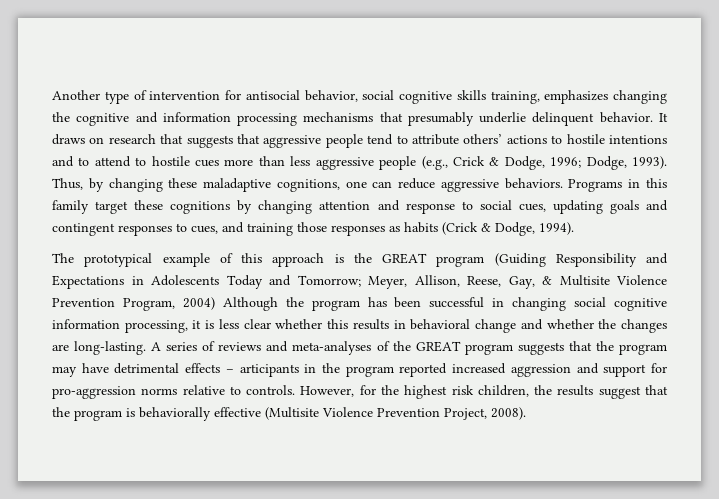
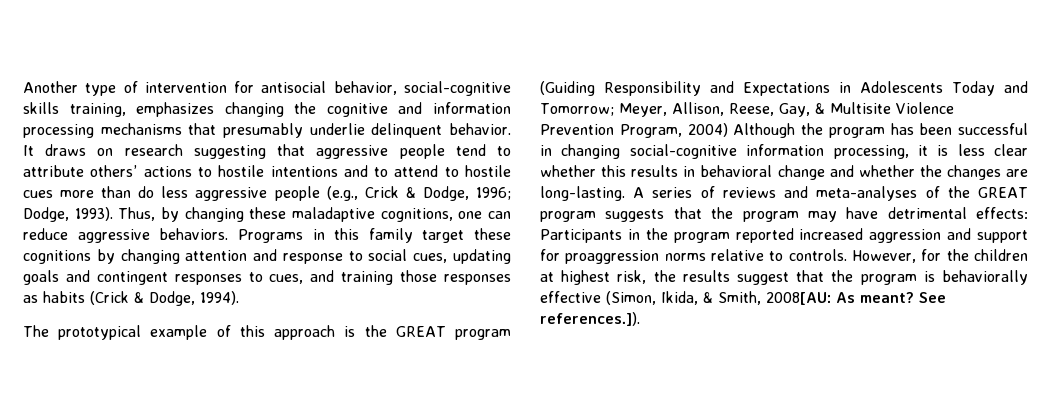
[362,90,452,104] social cognitive -> [404,81,511,96] social-cognitive
[160,134,233,148] that suggests -> [193,145,266,159] suggesting
(285, 161) none -> [138,186,155,198] do
[574,297,667,311] social cognitive -> [629,144,737,159] social-cognitive
[185,363,299,377] effects – articipants -> [976,207,1028,219] [540,229,622,243] effects: Participants
[52,386,136,399] pro-aggression -> [565,250,660,264] proaggression
[404,385,529,399] highest risk children, -> [974,249,1028,261] [540,270,647,285] children at highest risk,
[265,407,526,420] (Multisite Violence Prevention Project, 2008). -> [606,291,946,305] [540,312,640,326] (Simon, Ikida, & Smith, 2008[AU: As meant? See references.]).

